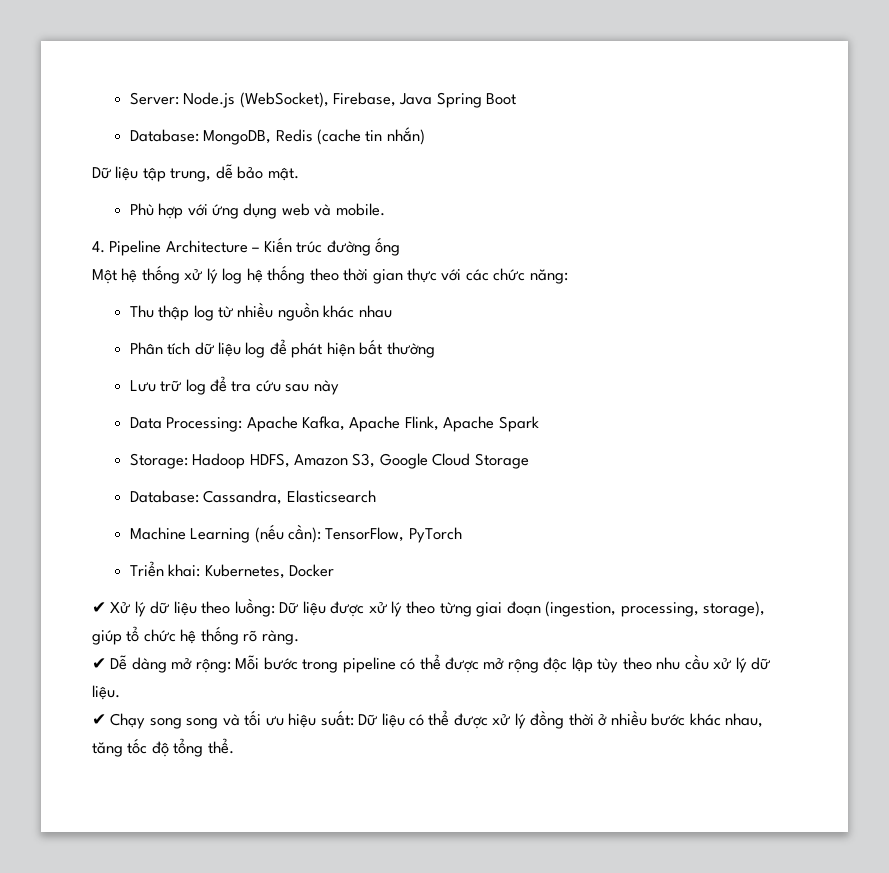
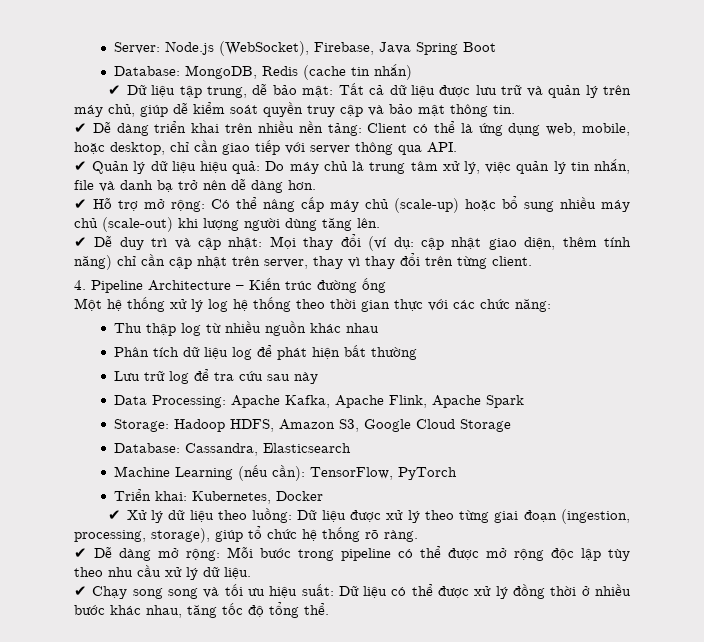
(425, 136) none -> [108,85,122,95] ✔
[267,167,299,181] [129,203,385,219] mật. // Phù hợp với ứng dụng web và mobile. -> [302,83,631,98] [74,102,515,117] [74,121,630,136] [74,140,457,155] [74,159,631,174] [74,179,316,193] [74,196,630,213] [74,217,380,232] [74,234,632,251] [74,253,532,270] mật: Tất cả dữ liệu được lưu trữ và quản lý trên máy chủ, giúp dễ kiểm soát quyền truy cập và bảo mật thông tin. // ✔ Dễ dàng triển khai trên nhiều nền tảng: Client có thể là ứng dụng web, mobile, hoặc desktop, chỉ cần giao tiếp với server thông qua API. // ✔ Quản lý dữ liệu hiệu quả: Do máy chủ là trung tâm xử lý, việc quản lý tin nhắn, file và danh bạ trở nên dễ dàng hơn. // ✔ Hỗ trợ mở rộng: Có thể nâng cấp máy chủ (scale-up) hoặc bổ sung nhiều máy chủ (scale-out) khi lượng người dùng tăng lên. // ✔ Dễ duy trì và cập nhật: Mọi thay đổi (ví dụ: cập nhật giao diện, thêm tính năng) chỉ cần cập nhật trên server, thay vì thay đổi trên từng client.

